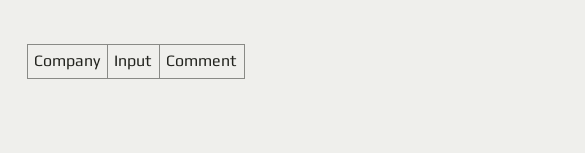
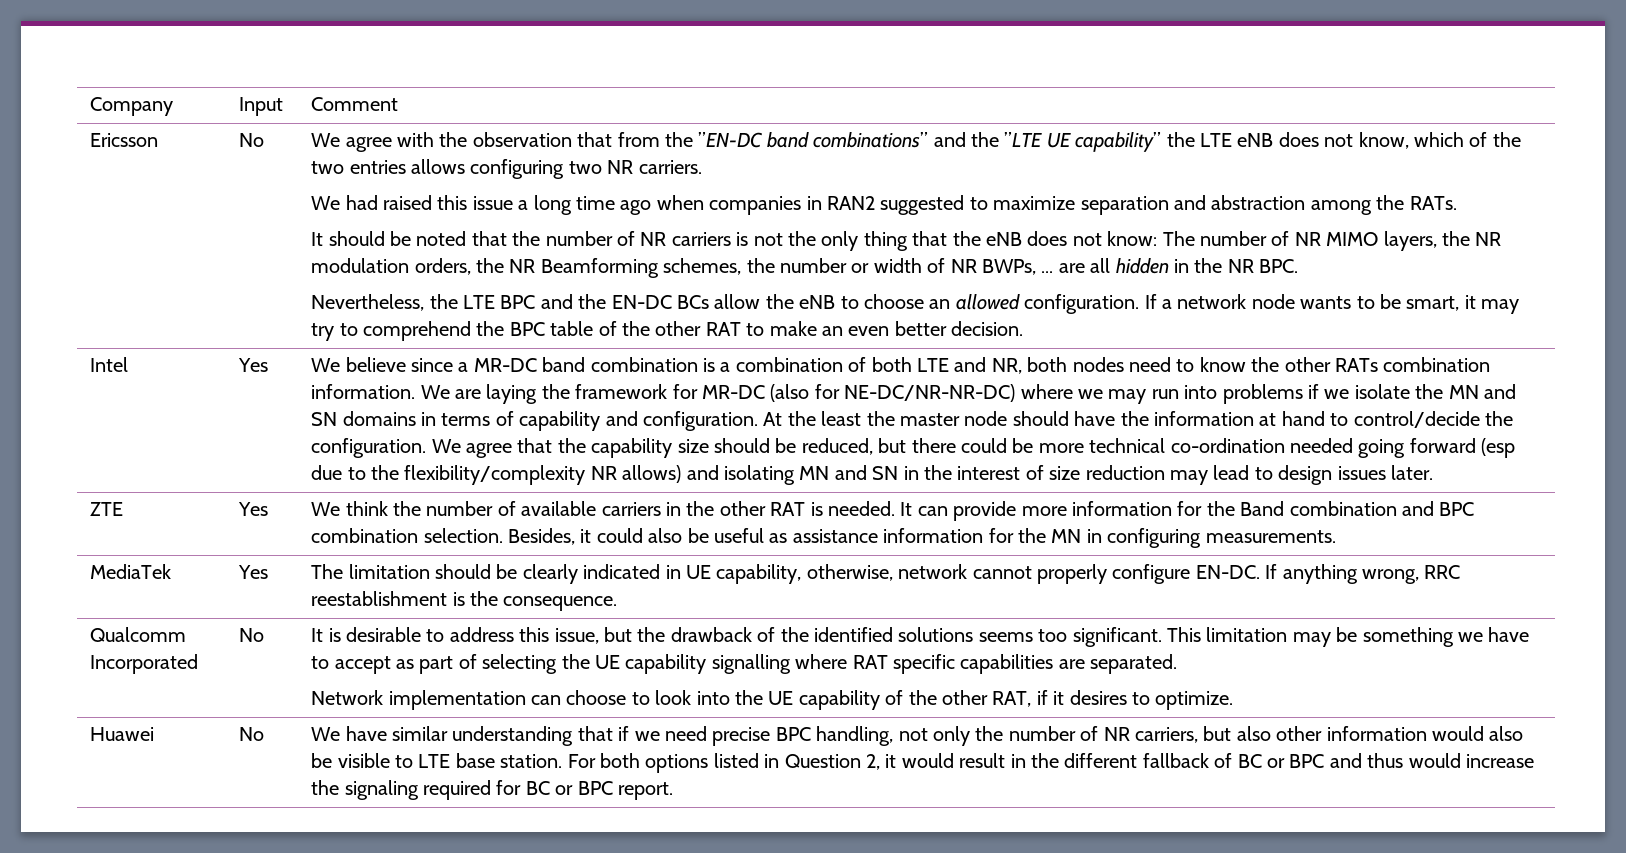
(237, 61) none -> [90,133,159,147] [239,133,265,147] [311,132,1521,152] [311,159,702,179] [311,195,1457,215] [311,231,1502,251] [311,258,1299,278] [311,294,1520,314] [311,321,1024,341] [90,357,129,372] [238,358,269,372] [311,357,1491,374] [311,384,1517,404] [311,411,1514,431] [311,438,1516,458] [311,465,1434,485] [90,502,124,516] [238,502,269,516] [311,501,1475,521] [311,528,1336,548] [90,564,172,579] [238,565,269,579] [311,564,1461,584] [311,591,618,611] [90,627,187,642] [90,654,199,674] [239,628,265,642] [311,627,1530,647] [311,654,1178,674] [311,690,1234,710] [90,727,155,741] [239,727,265,741] [311,726,1524,746] [311,753,1534,773] [311,780,674,800] // Ericsson | No | We agree with the observation that from the ”EN-DC band combinations” and the ”LTE UE capability” the LTE eNB does not know, which of the two entries allows configuring two NR carriers. // We had raised this issue a long time ago when companies in RAN2 suggested to maximize separation and abstraction among the RATs. // It should be noted that the number of NR carriers is not the only thing that the eNB does not know: The number of NR MIMO layers, the NR modulation orders, the NR Beamforming schemes, the number or width of NR BWPs, ... are all hidden in the NR BPC. // Nevertheless, the LTE BPC and the EN-DC BCs allow the eNB to choose an allowed configuration. If a network node wants to be smart, it may try to comprehend the BPC table of the other RAT to make an even better decision. // Intel | Yes | We believe since a MR-DC band combination is a combination of both LTE and NR, both nodes need to know the other RATs combination information. We are laying the framework for MR-DC (also for NE-DC/NR-NR-DC) where we may run into problems if we isolate the MN and SN domains in terms of capability and configuration. At the least the master node should have the information at hand to control/decide the configuration. We agree that the capability size should be reduced, but there could be more technical co-ordination needed going forward (esp due to the flexibility/complexity NR allows) and isolating MN and SN in the interest of size reduction may lead to design issues later. // ZTE | Yes | We think the number of available carriers in the other RAT is needed. It can provide more information for the Band combination and BPC combination selection. Besides, it could also be useful as assistance information for the MN in configuring measurements. // MediaTek | Yes | The limitation should be clearly indicated in UE capability, otherwise, network cannot properly configure EN-DC. If anything wrong, RRC reestablishment is the consequence. // Qualcomm Incorporated | No | It is desirable to address this issue, but the drawback of the identified solutions seems too significant. This limitation may be something we have to accept as part of selecting the UE capability signalling where RAT specific capabilities are separated. // Network implementation can choose to look into the UE capability of the other RAT, if it desires to optimize. // Huawei | No | We have similar understanding that if we need precise BPC handling, not only the number of NR carriers, but also other information would also be visible to LTE base station. For both options listed in Question 2, it would result in the different fallback of BC or BPC and thus would increase the signaling required for BC or BPC report.

